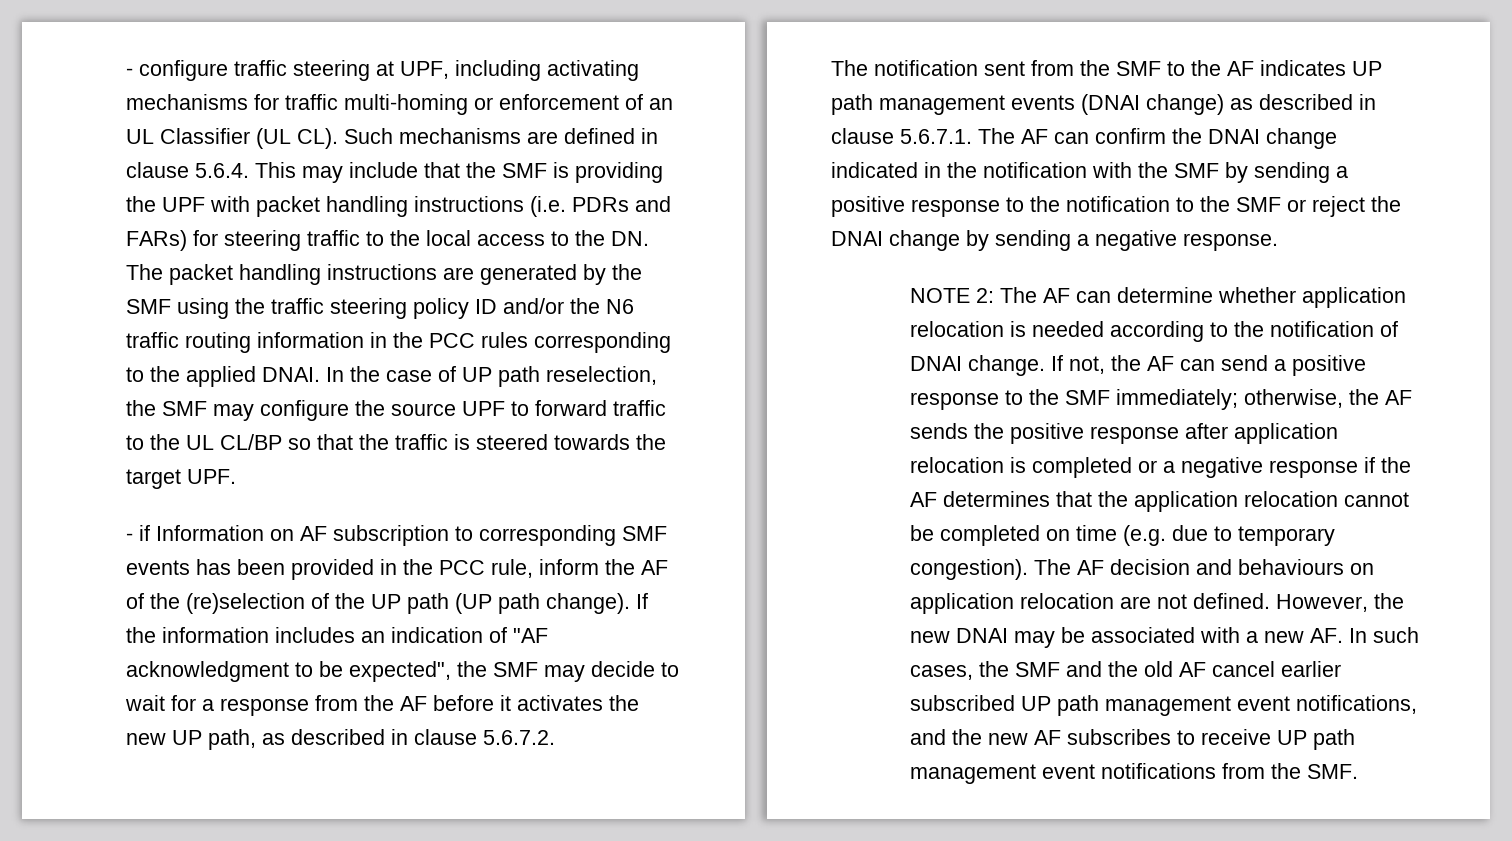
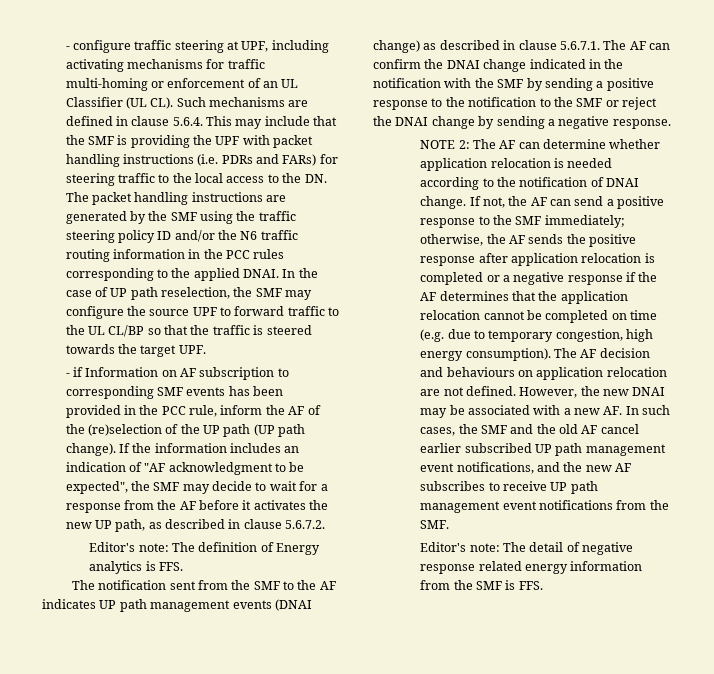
(555, 737) none -> [89,542,321,555] [89,561,183,574] // Editor's note: The definition of Energy analytics is FFS.
[910,559,1029,580] congestion). -> [555,329,654,342] [420,348,551,361] congestion, high energy consumption).
(1359, 771) none -> [420,542,634,555] [420,561,643,574] [420,580,543,590] // Editor's note: The detail of negative response related energy information from the SMF is FFS.

